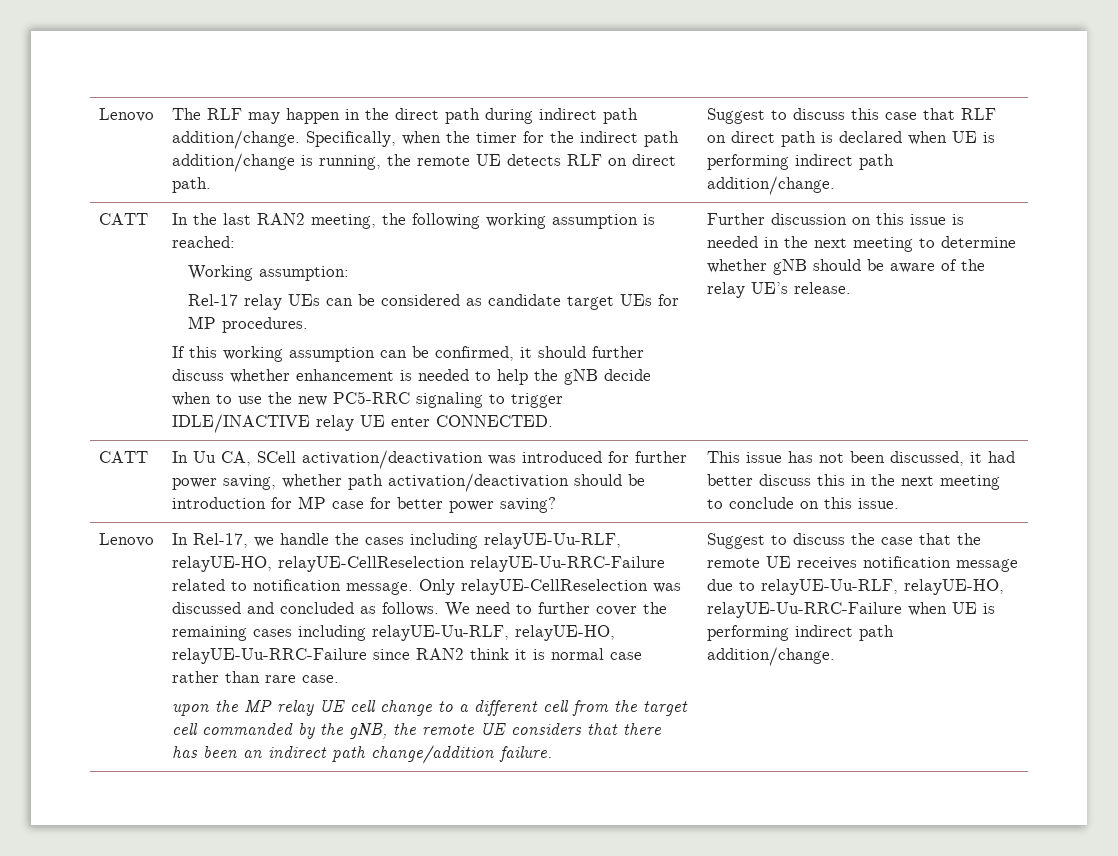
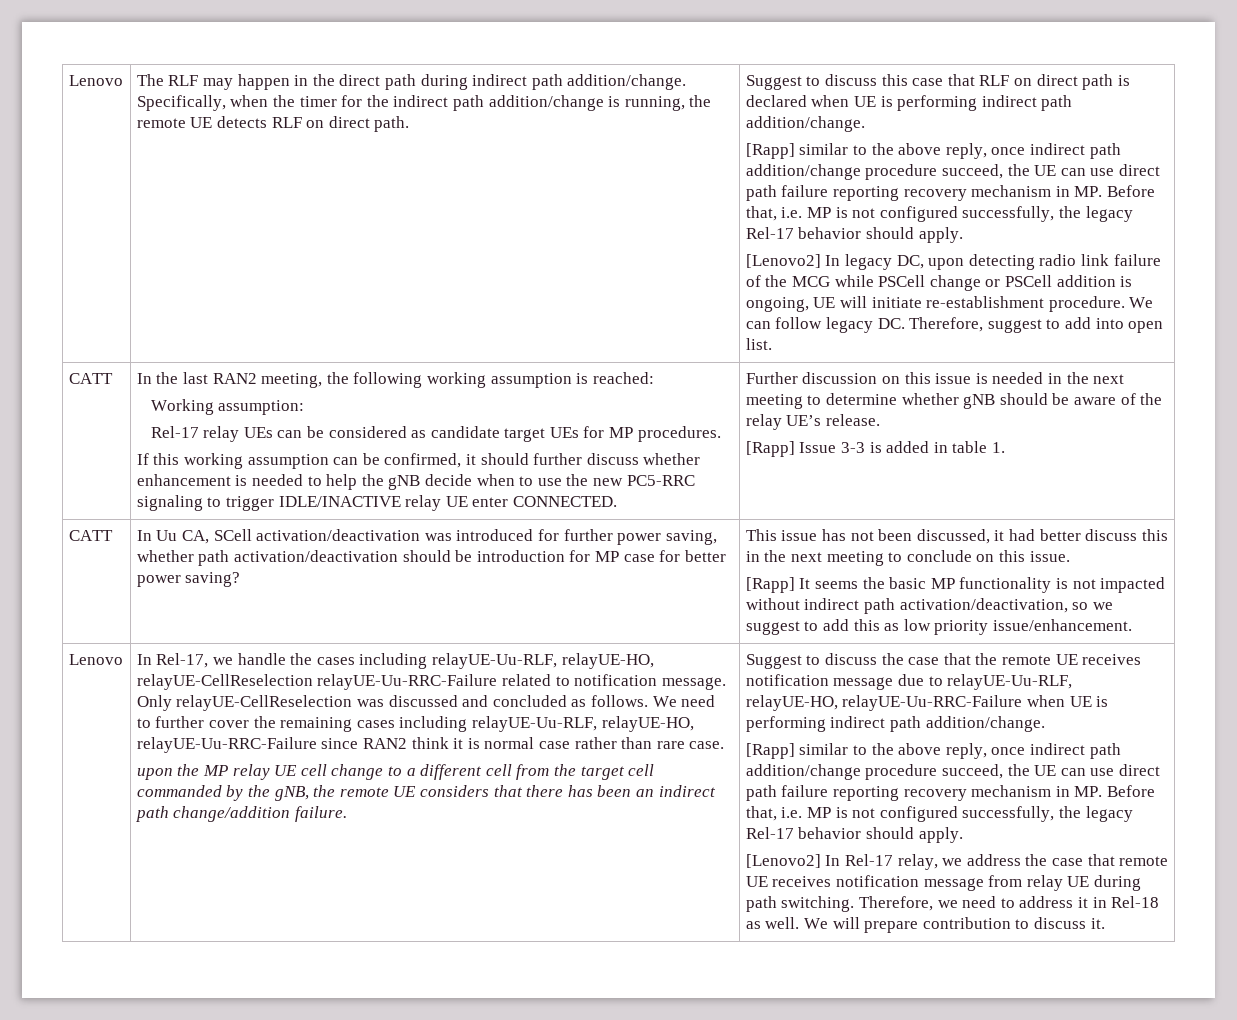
(835, 185) none -> [745,143,1121,159] [745,164,1160,180] [745,185,1155,201] [745,206,1133,222] [745,227,963,243] [745,254,1161,270] [745,275,1133,291] [745,296,1154,312] [745,317,1164,333] [745,338,772,350] // [Rapp] similar to the above reply, once indirect path addition/change procedure succeed, the UE can use direct path failure reporting recovery mechanism in MP. Before that, i.e. MP is not configured successfully, the legacy Rel-17 behavior should apply. // [Lenovo2] In legacy DC, upon detecting radio link failure of the MCG while PSCell change or PSCell addition is ongoing, UE will initiate re-establishment procedure. We can follow legacy DC. Therefore, suggest to add into open list.
(851, 288) none -> [745,441,1005,457] // [Rapp] Issue 3-3 is added in table 1.
(899, 503) none -> [745,577,1166,593] [745,598,1113,614] [745,619,1132,635] // [Rapp] It seems the basic MP functionality is not impacted without indirect path activation/deactivation, so we suggest to add this as low priority issue/enhancement.
(835, 656) none -> [745,743,1121,759] [745,764,1160,780] [745,785,1155,801] [745,806,1133,822] [745,827,963,843] [745,854,1169,870] [745,875,1141,891] [745,896,1160,912] [745,917,1105,933] // [Rapp] similar to the above reply, once indirect path addition/change procedure succeed, the UE can use direct path failure reporting recovery mechanism in MP. Before that, i.e. MP is not configured successfully, the legacy Rel-17 behavior should apply. // [Lenovo2] In Rel-17 relay, we address the case that remote UE receives notification message from relay UE during path switching. Therefore, we need to address it in Rel-18 as well. We will prepare contribution to discuss it.

